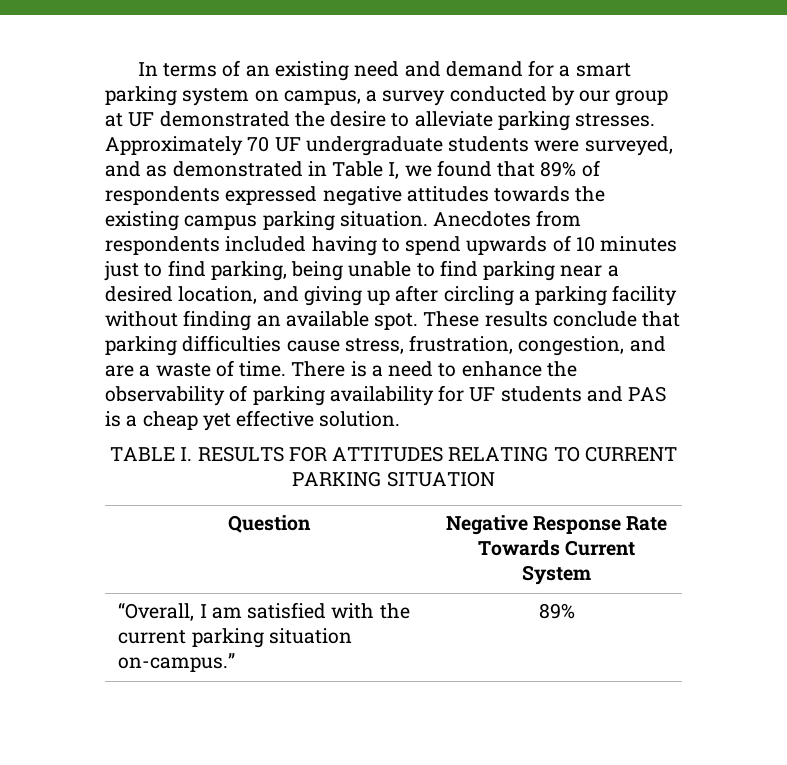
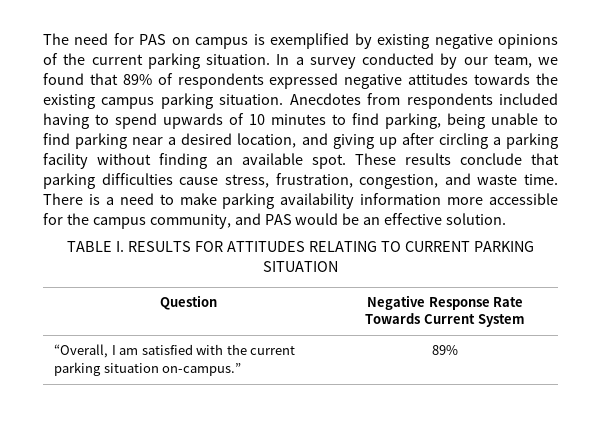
[137,60,631,81] [105,86,361,106] In terms of an existing need and demand for a smart parking system on campus, -> [43,33,558,49] [43,53,290,69] The need for PAS on campus is exemplified by existing negative opinions of the current parking situation. In
[615,90,669,106] [105,111,656,131] [105,136,673,156] [105,161,400,179] group at UF demonstrated the desire to alleviate parking stresses. Approximately 70 UF undergraduate students were surveyed, and as demonstrated in Table I, -> [493,54,532,68] team,
[104,261,139,281] just -> (326, 119) none
[105,360,234,377] are a waste of -> [477,174,518,185] waste
[461,361,577,377] [105,385,667,406] [105,411,231,431] enhance the observability of parking availability for UF students and PAS is a cheap yet -> [179,193,558,209] [43,213,381,229] make parking availability information more accessible for the campus community, and PAS would be an

